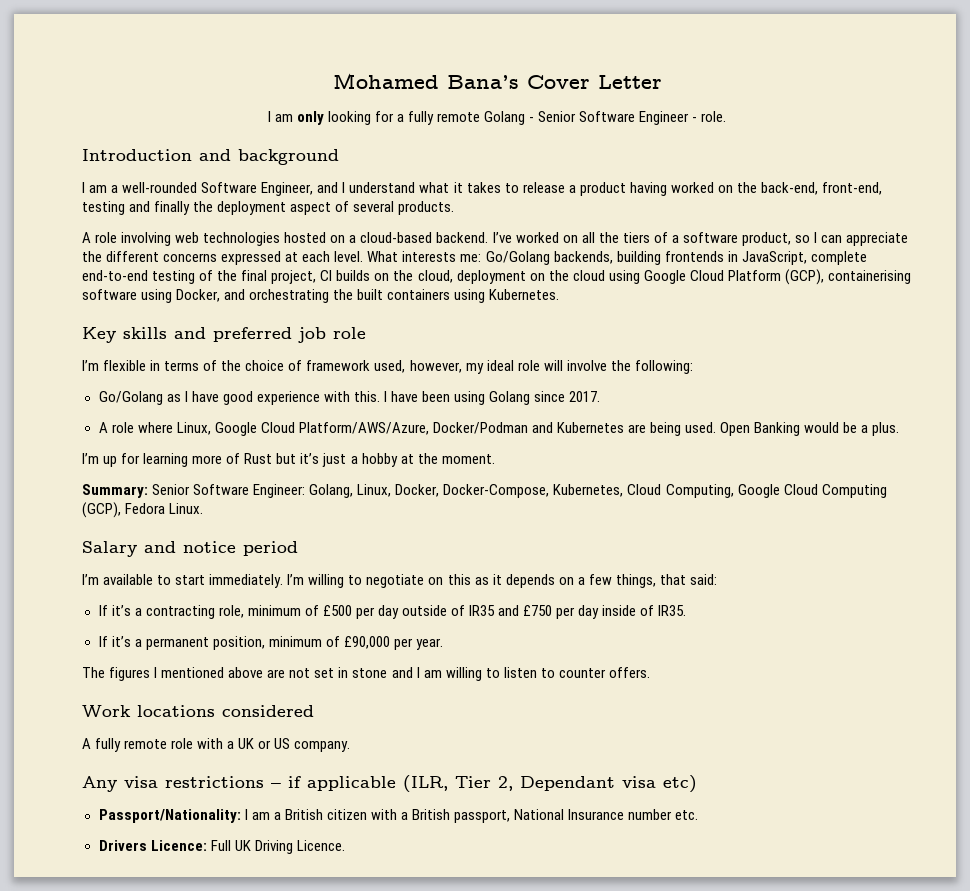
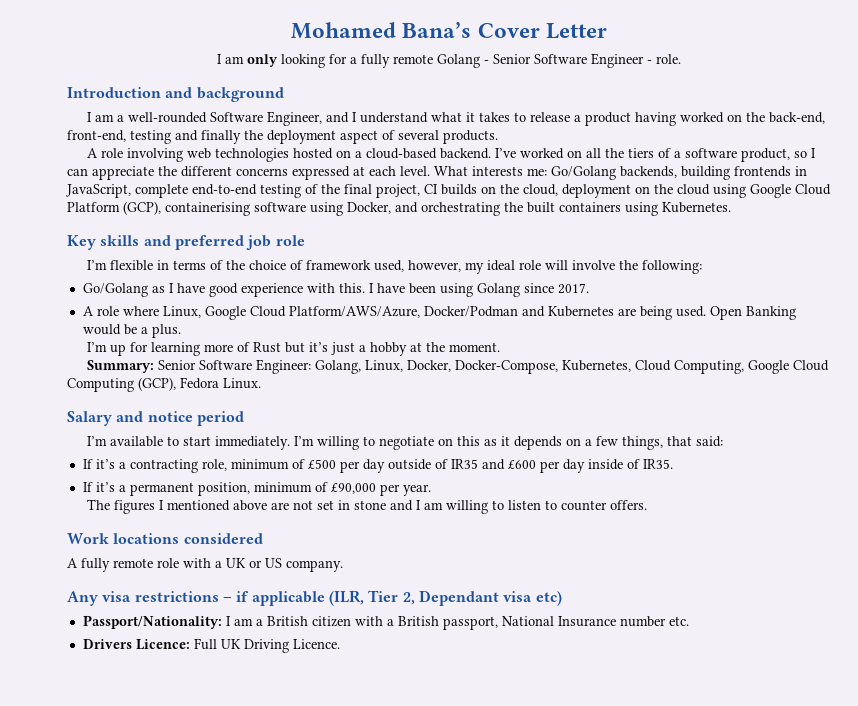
[523,605,553,616] £750 -> [507,460,536,469] £600

